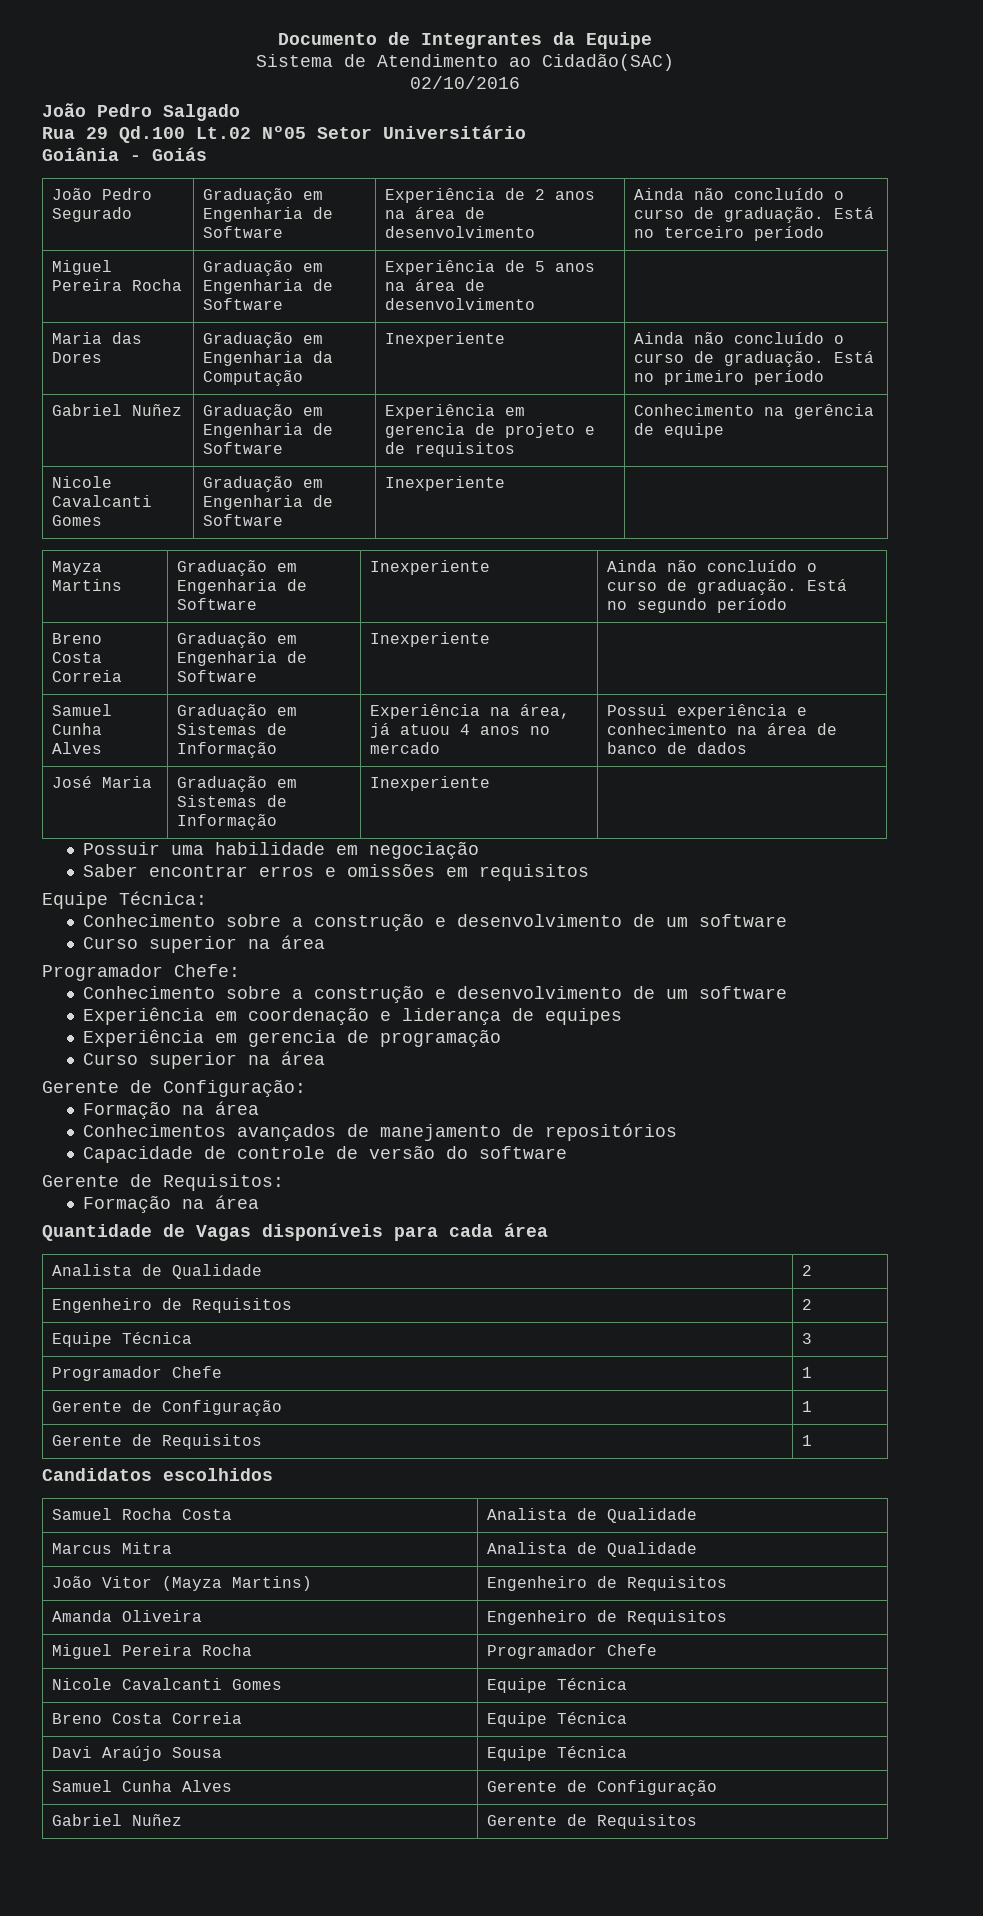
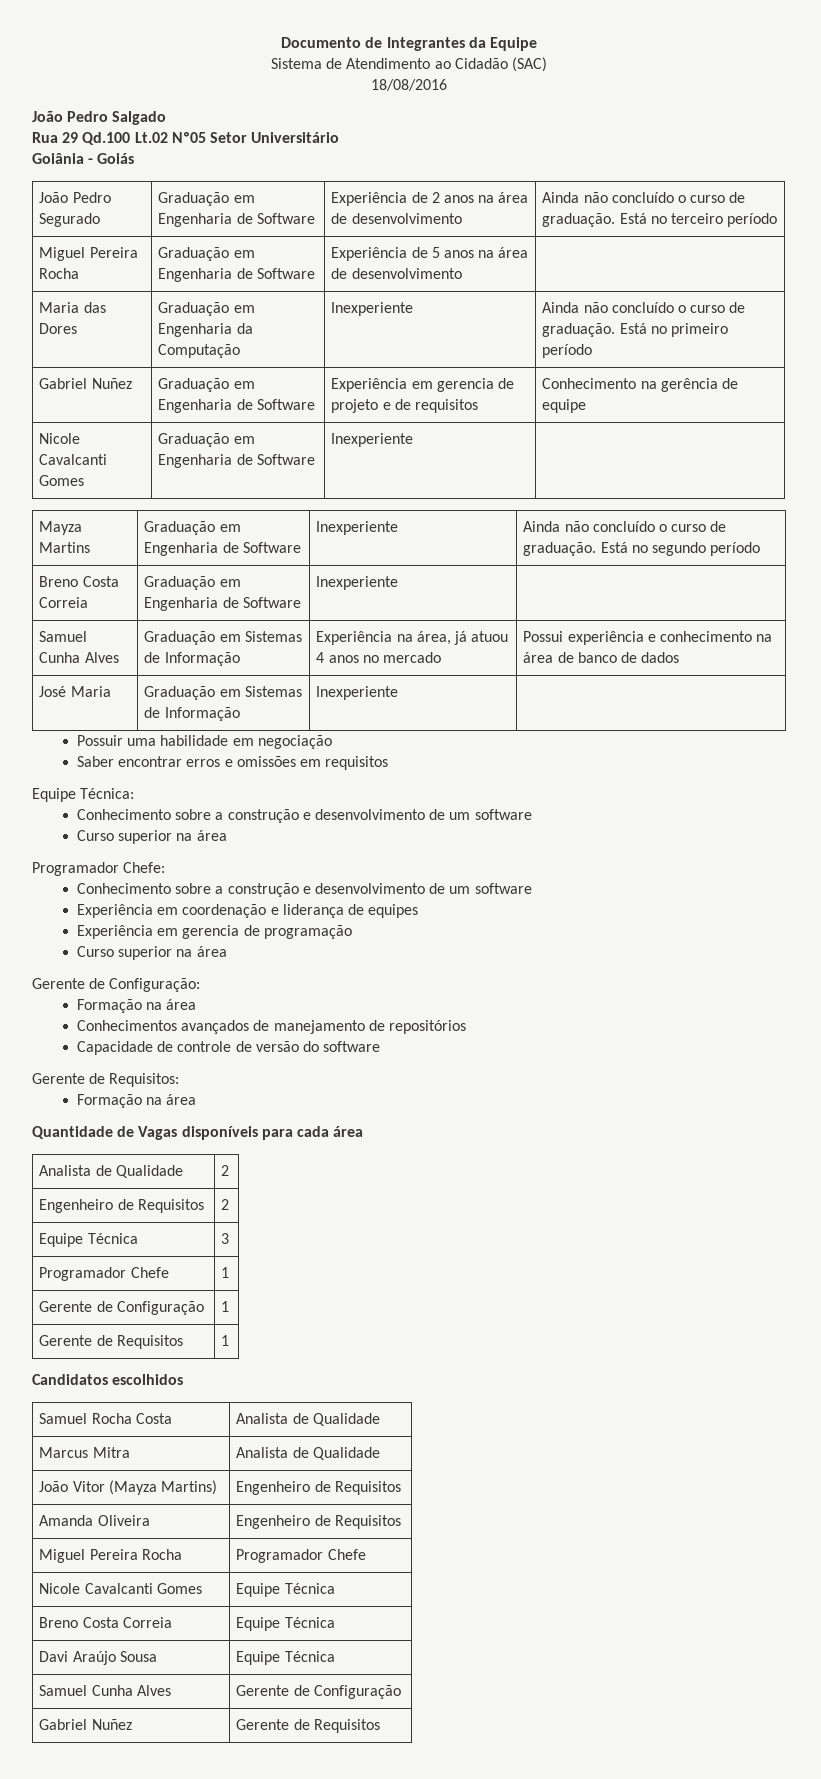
[542,53,674,71] [410,76,520,89] Cidadão(SAC) // 02/10/2016 -> [454,57,547,72] [371,79,447,91] Cidadão (SAC) // 18/08/2016

